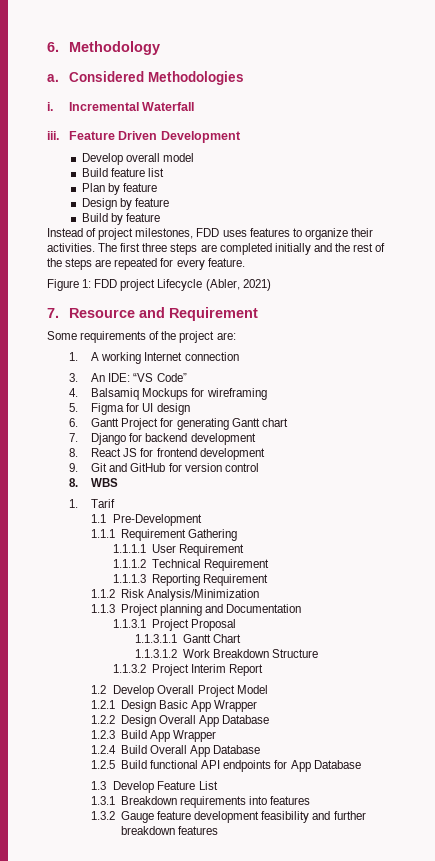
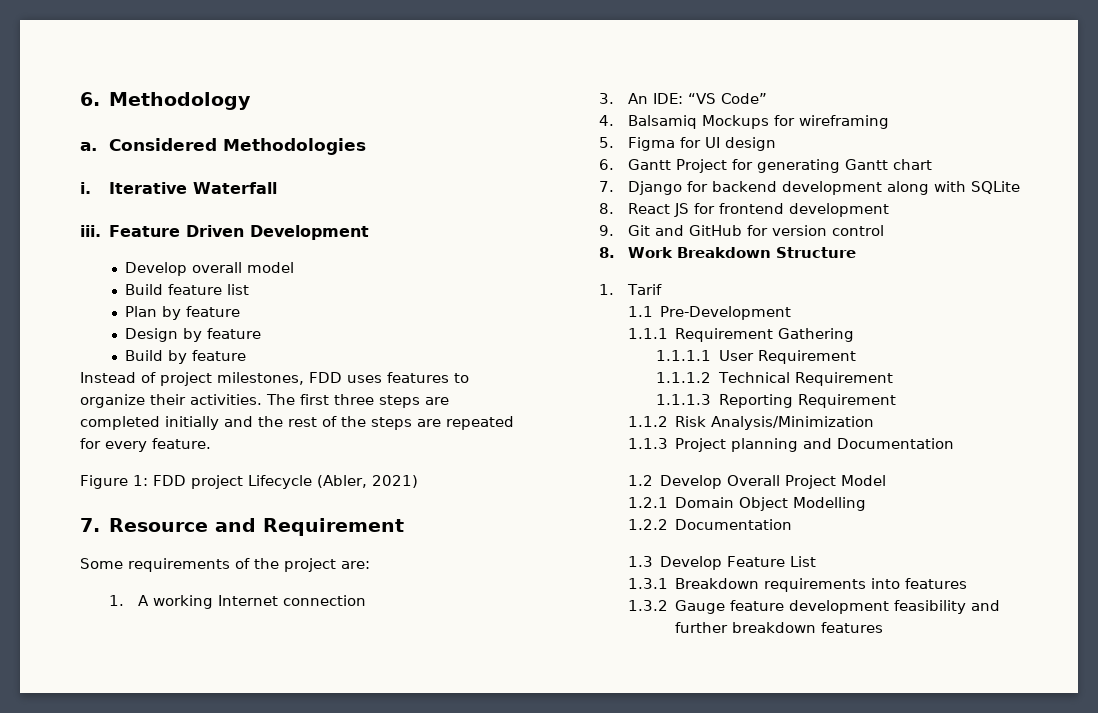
[69,102,140,111] Incremental -> [108,182,187,194] Iterative
(256, 439) none -> [886,181,1020,195] along with SQLite
[91,478,119,487] WBS -> [627,247,856,258] Work Breakdown Structure
[113,619,237,631] [135,634,242,643] [135,649,319,658] [113,664,264,676] // 1.1.3.1 Project Proposal // 1.1.3.1.1 Gantt Chart // 1.1.3.1.2 Work Breakdown Structure // 1.1.3.2 Project Interim Report -> (954, 443) none
[120,700,258,712] [91,715,270,727] [91,730,217,742] [91,745,261,757] [91,760,361,772] Design Basic App Wrapper // 1.2.2 Design Overall App Database // 1.2.3 Build App Wrapper // 1.2.4 Build Overall App Database // 1.2.5 Build functional API endpoints for App Database -> [674,497,866,511] [627,519,792,530] Domain Object Modelling // 1.2.2 Documentation

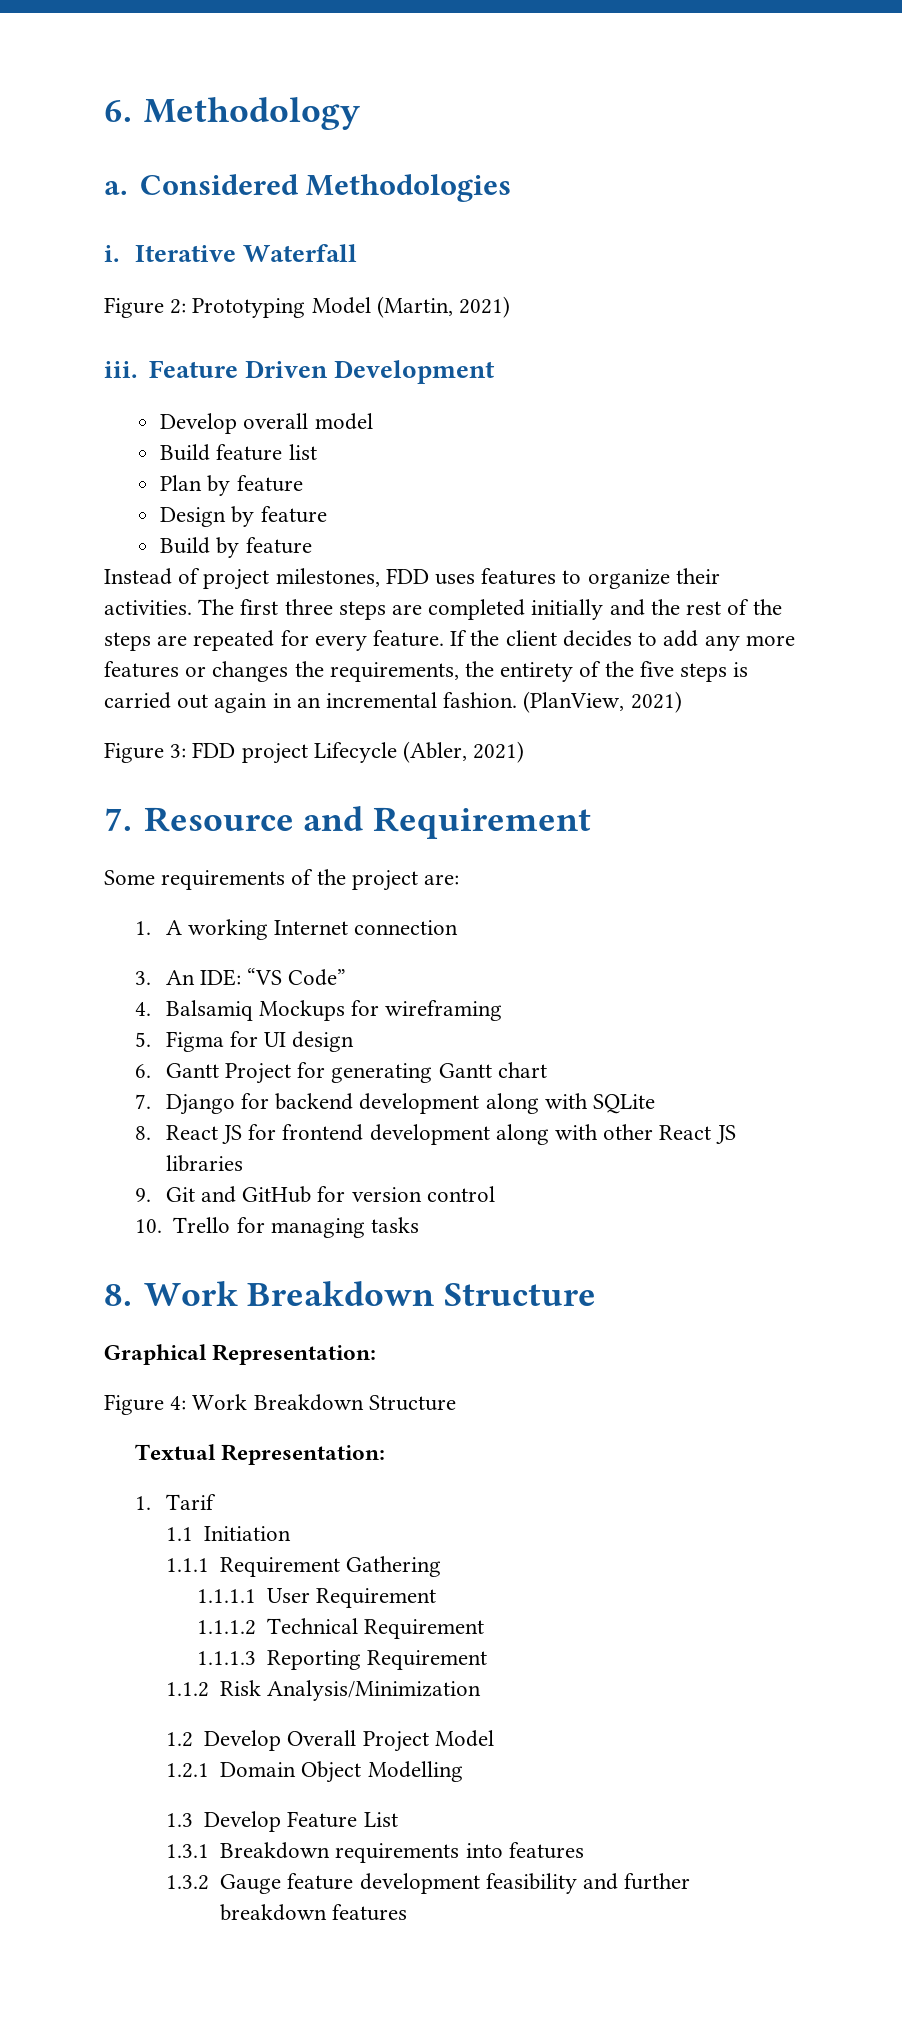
(277, 188) none -> [104,296,511,318] // Figure 2: Prototyping Model (Martin, 2021)
[80,475,148,489] // Figure 1: -> [450,630,795,651] [104,661,749,682] [104,691,682,713] [104,742,187,763] If the client decides to add any more features or changes the requirements, the entirety of the five steps is carried out again in an incremental fashion. (PlanView, 2021) // Figure 3:
(889, 210) none -> [495,1124,736,1145] [165,1155,243,1172] along with other React JS libraries
[598,247,856,258] 8. Work Breakdown Structure -> [134,1217,420,1238] [104,1281,596,1306] [104,1344,377,1365] [104,1394,456,1415] [134,1444,386,1465] 10. Trello for managing tasks // 8. Work Breakdown Structure // Graphical Representation: // Figure 4: Work Breakdown Structure // Textual Representation:
[659,306,791,320] Pre-Development -> [204,1526,292,1541] Initiation
[627,438,954,452] // 1.1.3 Project planning and Documentation -> (482, 1690) none
[627,519,792,530] // 1.2.2 Documentation -> (463, 1771) none

